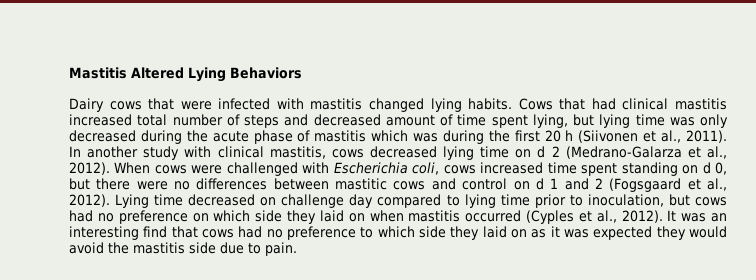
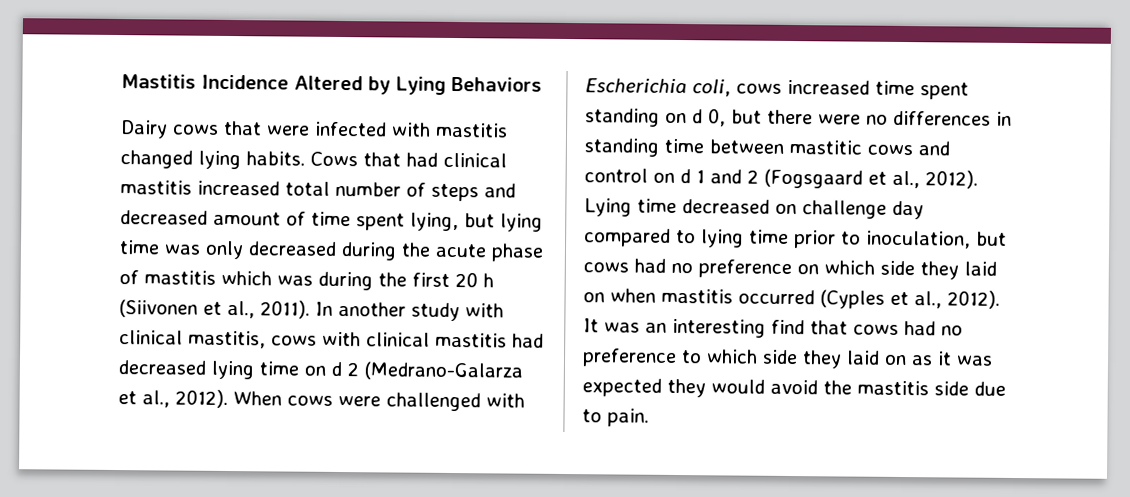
[131,67,184,79] Altered -> [201,74,391,95] Incidence Altered by
(364, 153) none -> [322,331,544,348] with clinical mastitis had
(268, 184) none -> [996,111,1012,126] [584,138,704,157] in standing time

